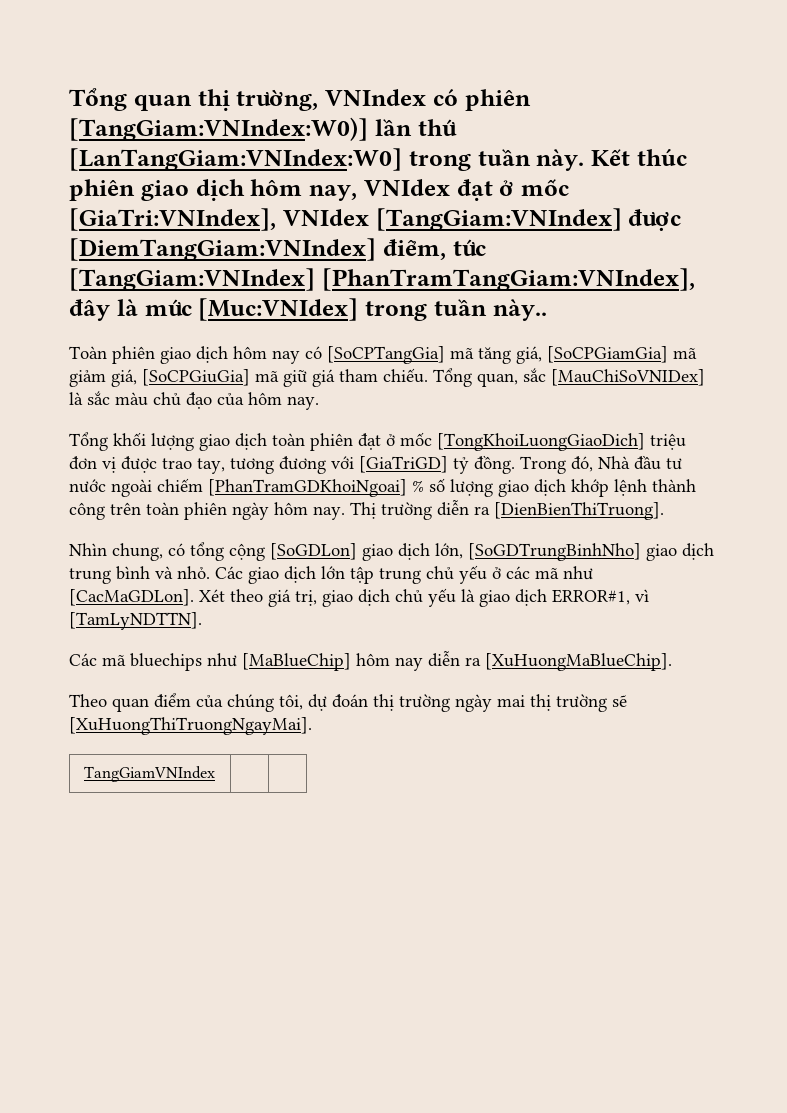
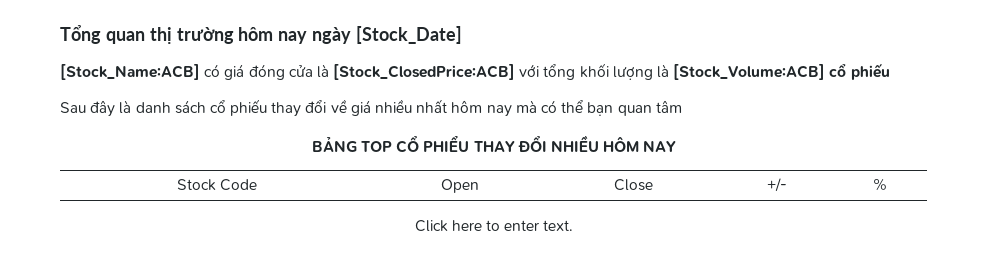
[236,89,531,111] [69,117,457,141] [69,148,687,171] [69,179,569,201] [69,208,682,231] [69,238,486,261] [69,268,695,291] [69,298,547,321] [69,346,697,364] [69,368,705,387] [69,391,319,410] [69,432,686,451] [69,455,682,474] [69,478,696,497] [69,500,664,520] [69,542,714,561] [69,565,593,584] [69,588,649,607] [69,612,202,630] [69,651,672,671] [69,693,627,712] [69,717,312,735] [83,766,215,782] trường, VNIndex có phiên [TangGiam:VNIndex:W0)] lần thứ [LanTangGiam:VNIndex:W0] trong tuần này. Kết thúc phiên giao dịch hôm nay, VNIdex đạt ở mốc [GiaTri:VNIndex], VNIdex [TangGiam:VNIndex] được [DiemTangGiam:VNIndex] điểm, tức [TangGiam:VNIndex] [PhanTramTangGiam:VNIndex], đây là mức [Muc:VNIdex] trong tuần này.. // Toàn phiên giao dịch hôm nay có [SoCPTangGia] mã tăng giá, [SoCPGiamGia] mã giảm giá, [SoCPGiuGia] mã giữ giá tham chiếu. Tổng quan, sắc [MauChiSoVNIDex] là sắc màu chủ đạo của hôm nay. // Tổng khối lượng giao dịch toàn phiên đạt ở mốc [TongKhoiLuongGiaoDich] triệu đơn vị được trao tay, tương đương với [GiaTriGD] tỷ đồng. Trong đó, Nhà đầu tư nước ngoài chiếm [PhanTramGDKhoiNgoai] % số lượng giao dịch khớp lệnh thành công trên toàn phiên ngày hôm nay. Thị trường diễn ra [DienBienThiTruong]. // Nhìn chung, có tổng cộng [SoGDLon] giao dịch lớn, [SoGDTrungBinhNho] giao dịch trung bình và nhỏ. Các giao dịch lớn tập trung chủ yếu ở các mã như [CacMaGDLon]. Xét theo giá trị, giao dịch chủ yếu là giao dịch ERROR#1, vì [TamLyNDTTN]. // Các mã bluechips như [MaBlueChip] hôm nay diễn ra [XuHuongMaBlueChip]. // Theo quan điểm của chúng tôi, dự đoán thị trường ngày mai thị trường sẽ [XuHuongThiTruongNgayMai]. // TangGiamVNIndex | | -> [176,26,463,44] [60,63,890,80] [60,99,682,117] [311,135,677,153] [176,179,258,191] [440,179,479,193] [613,179,653,191] [767,178,787,192] [873,178,887,191] [414,220,574,232] trường hôm nay ngày [Stock_Date] // [Stock_Name:ACB] có giá đóng cửa là [Stock_ClosedPrice:ACB] với tổng khối lượng là [Stock_Volume:ACB] cổ phiếu // Sau đây là danh sách cổ phiếu thay đổi về giá nhiều nhất hôm nay mà có thể bạn quan tâm // BẢNG TOP CỔ PHIỂU THAY ĐỔI NHIỀU HÔM NAY // Stock Code | Open | Close | +/- | % // Click here to enter text.

